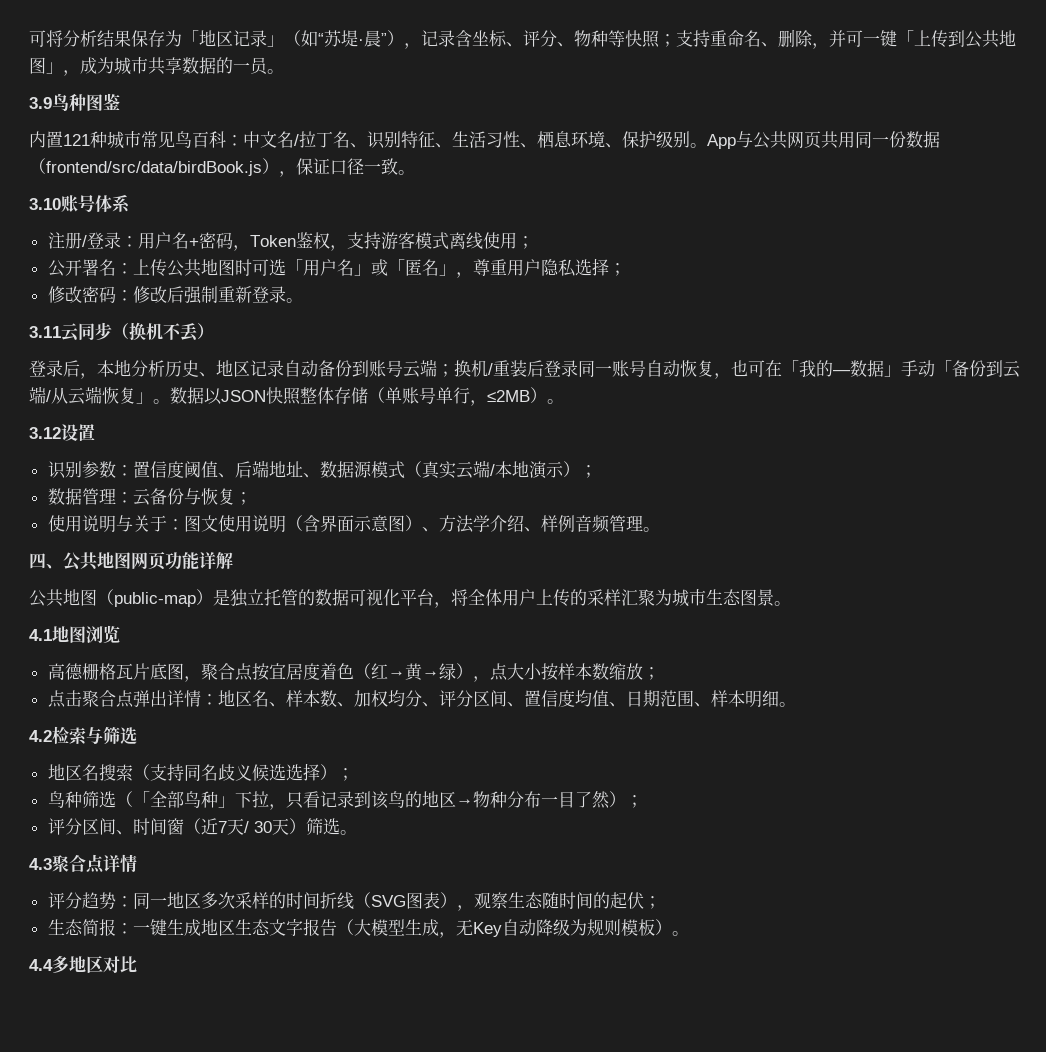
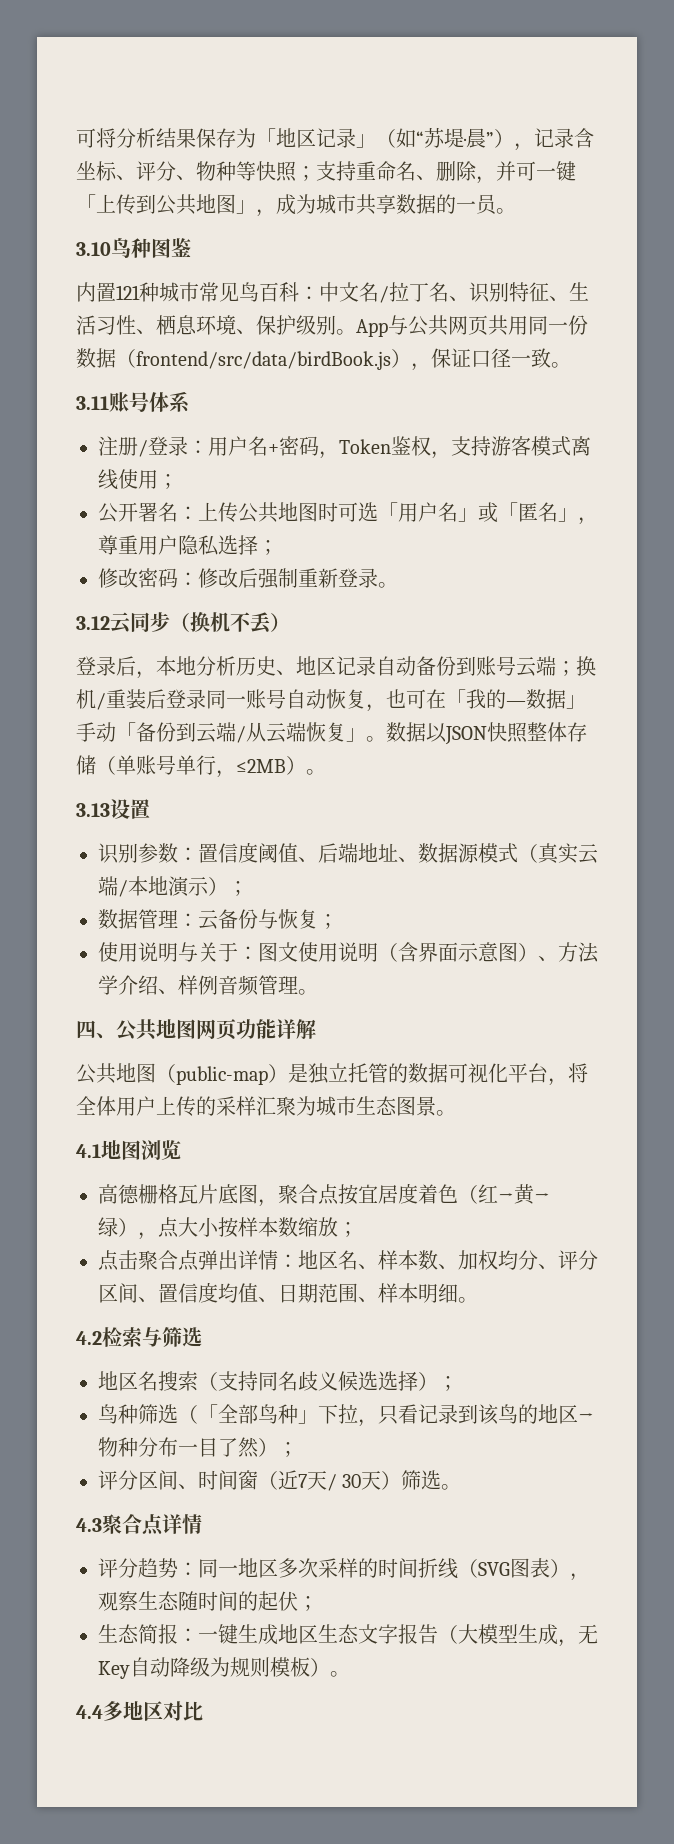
[29,97,52,109] 3.9 -> [76,242,111,256] 3.10
[29,198,61,210] 3.10 -> [76,396,109,410] 3.11
[29,326,61,338] 3.11 -> [76,616,110,630] 3.12
[29,427,61,439] 3.12 -> [76,803,110,817] 3.13

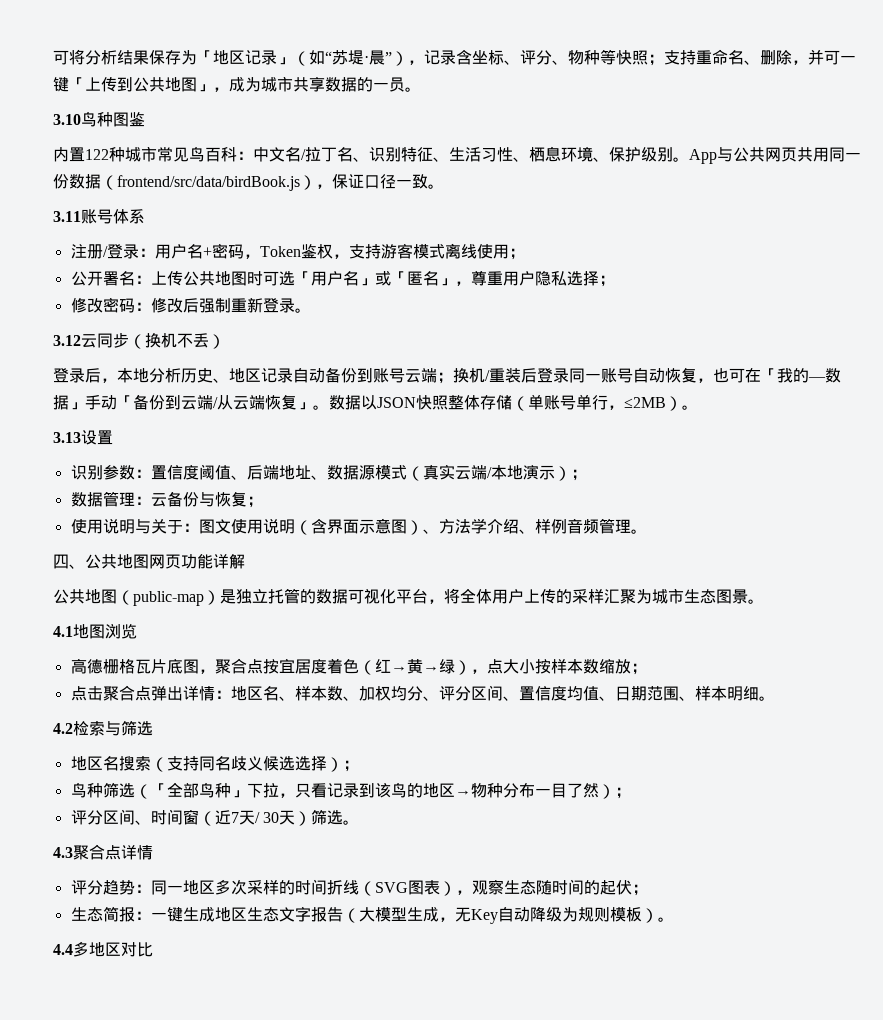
[116,285,140,300] 121 -> [85,149,109,160] 122

